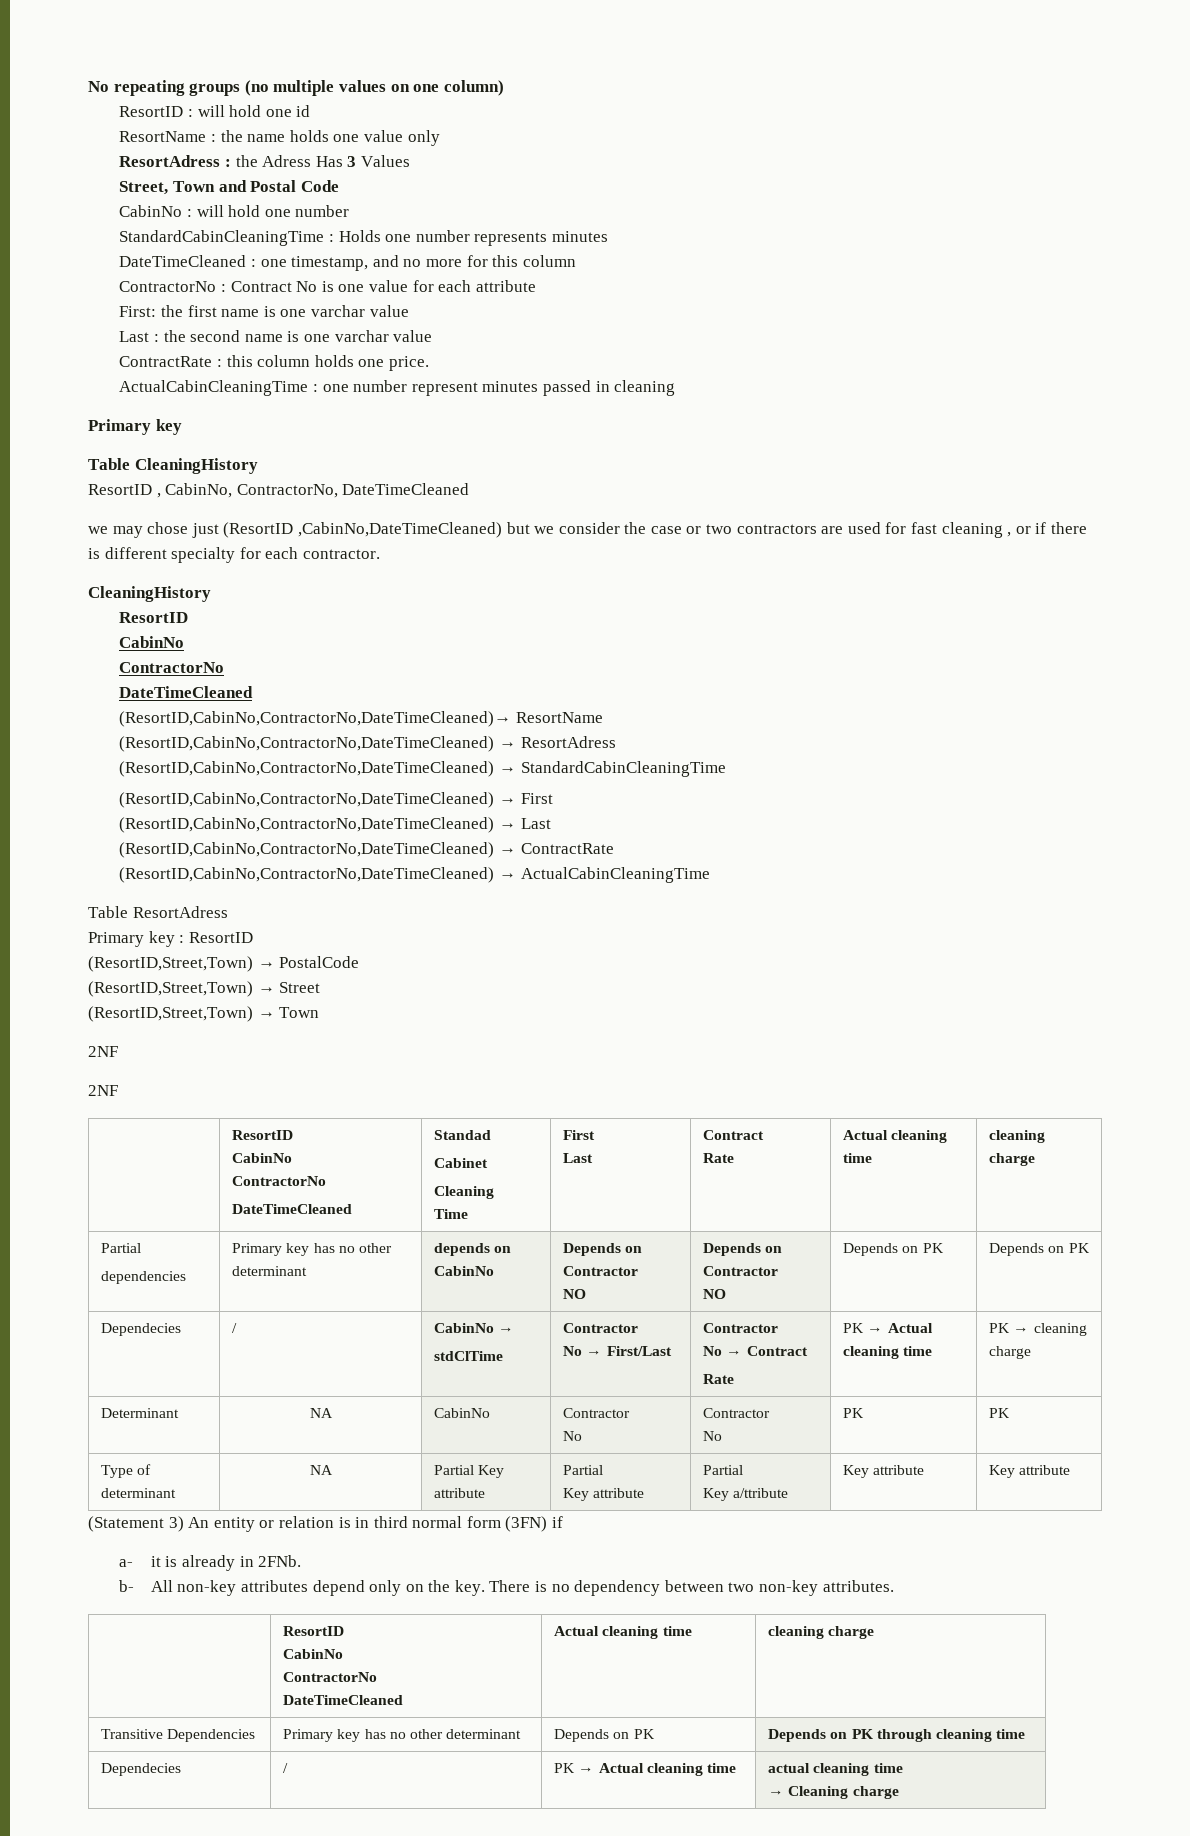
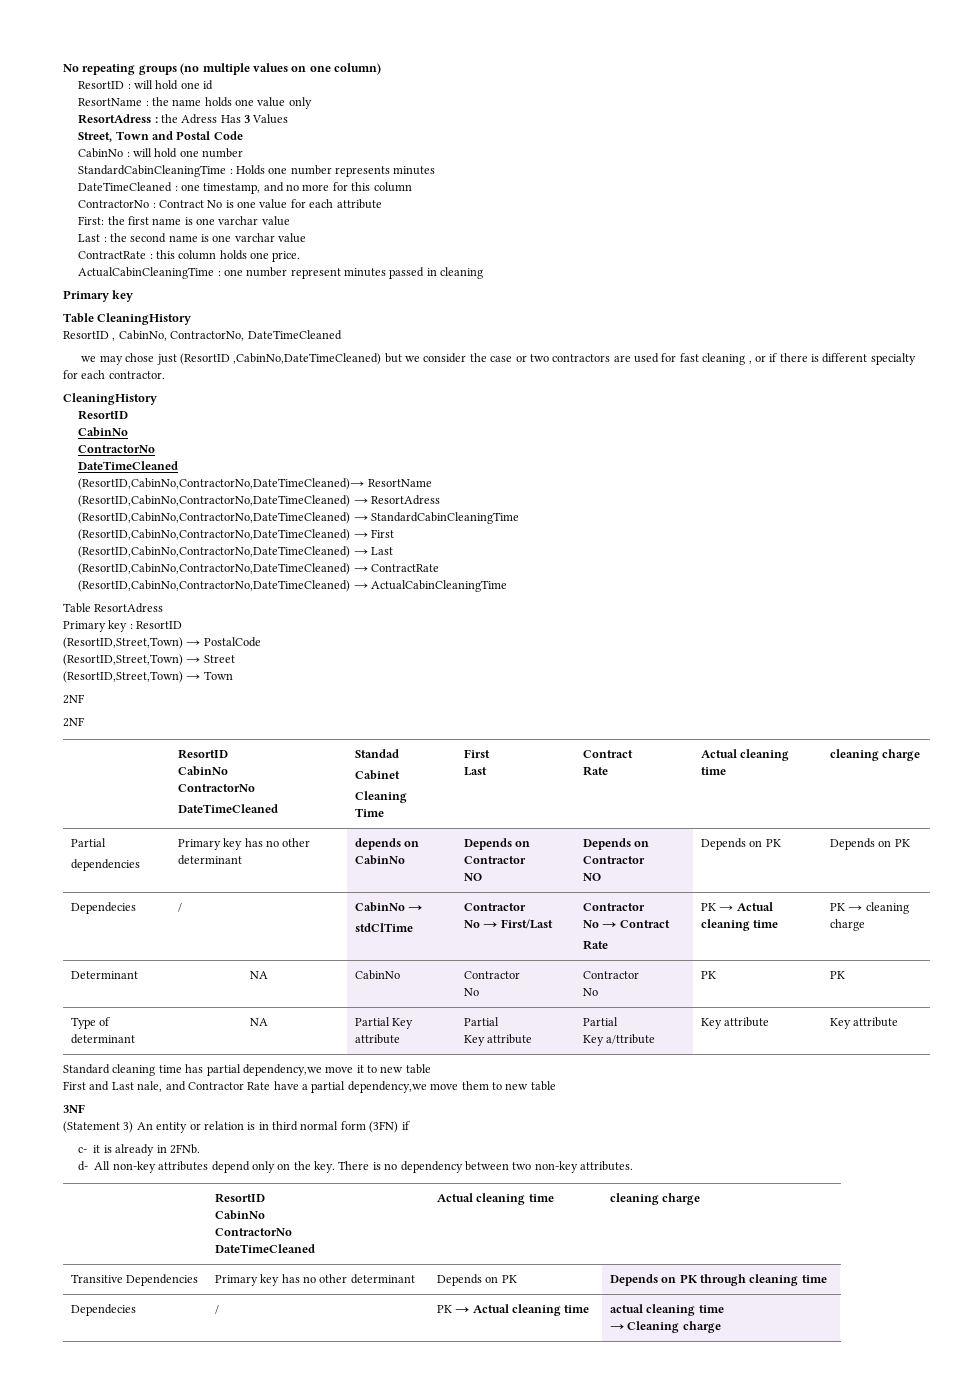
(1071, 1470) none -> [63,1064,431,1076] [63,1081,556,1093] [63,1104,85,1113] // Standard cleaning time has partial dependency,we move it to new table // First and Last nale, and Contractor Rate have a partial dependency,we move them to new table // 3NF
[119,1559,134,1567] a- -> [78,1147,88,1153] c-
[119,1580,135,1592] b- -> [78,1161,89,1171] d-

